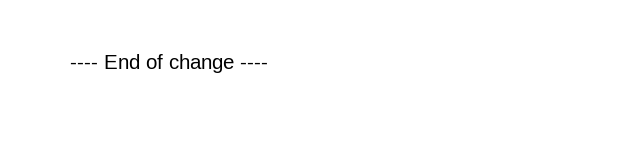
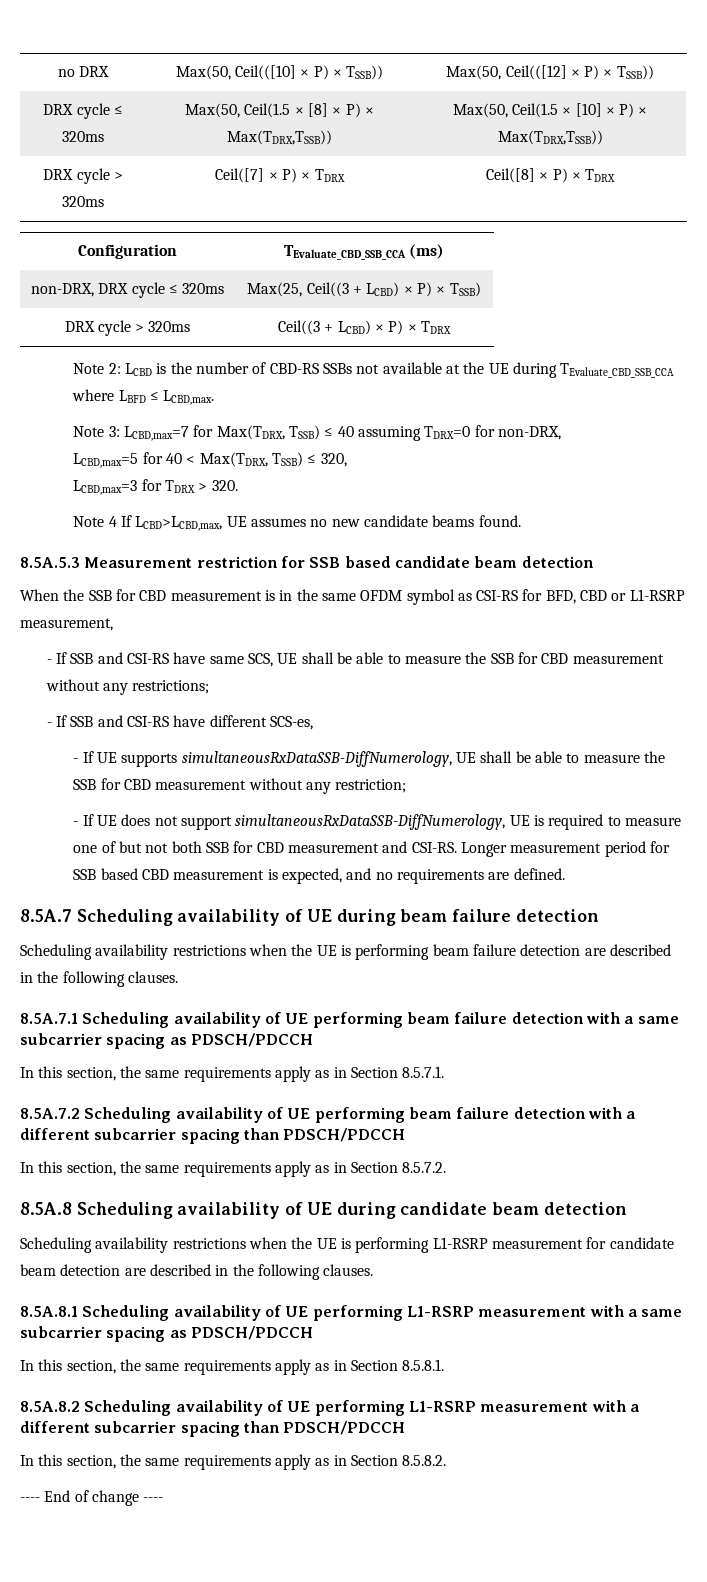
(70, 65) none -> [57,66,110,77] [175,65,384,80] [446,65,654,80] [43,103,123,119] [62,131,104,142] [185,103,374,118] [227,130,332,145] [452,103,648,118] [497,130,603,145] [43,168,123,184] [62,196,104,207] [215,168,345,183] [485,168,616,183] [78,244,177,259] [283,244,445,260] [30,282,225,298] [247,282,481,297] [64,320,191,336] [278,320,451,335] [73,362,675,378] [72,389,215,405] [73,425,562,441] [73,452,347,468] [73,479,238,495] [73,515,521,531] [20,556,594,568] [20,589,685,605] [20,618,113,631] [46,652,664,667] [45,679,210,695] [46,715,313,730] [73,751,666,767] [73,778,407,794] [73,814,682,830] [73,841,670,857] [73,868,565,884] [20,909,599,926] [20,944,671,960] [20,971,178,987] [20,1012,679,1028] [20,1033,313,1049] [20,1066,445,1082] [20,1107,637,1123] [20,1128,406,1144] [20,1161,447,1177] [20,1202,627,1219] [20,1237,674,1253] [20,1264,374,1280] [20,1305,683,1321] [20,1326,313,1342] [20,1359,445,1375] [20,1400,640,1416] [20,1421,406,1437] [20,1454,447,1470] no DRX | Max(50, Ceil(([10] × P) × TSSB)) | Max(50, Ceil(([12] × P) × TSSB)) // DRX cycle ≤ 320ms | Max(50, Ceil(1.5 × [8] × P) × Max(TDRX,TSSB)) | Max(50, Ceil(1.5 × [10] × P) × Max(TDRX,TSSB)) // DRX cycle > 320ms | Ceil([7] × P) × TDRX | Ceil([8] × P) × TDRX // Configuration | TEvaluate_CBD_SSB_CCA (ms) // non-DRX, DRX cycle ≤ 320ms | Max(25, Ceil((3 + LCBD) × P) × TSSB) // DRX cycle > 320ms | Ceil((3 + LCBD) × P) × TDRX // Note 2: LCBD is the number of CBD-RS SSBs not available at the UE during TEvaluate_CBD_SSB_CCA where LBFD ≤ LCBD,max. // Note 3: LCBD,max=7 for Max(TDRX, TSSB) ≤ 40 assuming TDRX=0 for non-DRX, // LCBD,max=5 for 40 < Max(TDRX, TSSB) ≤ 320, // LCBD,max=3 for TDRX > 320. // Note 4 If LCBD>LCBD,max, UE assumes no new candidate beams found. // 8.5A.5.3 Measurement restriction for SSB based candidate beam detection // When the SSB for CBD measurement is in the same OFDM symbol as CSI-RS for BFD, CBD or L1-RSRP measurement, // - If SSB and CSI-RS have same SCS, UE shall be able to measure the SSB for CBD measurement without any restrictions; // - If SSB and CSI-RS have different SCS-es, // - If UE supports simultaneousRxDataSSB-DiffNumerology, UE shall be able to measure the SSB for CBD measurement without any restriction; // - If UE does not support simultaneousRxDataSSB-DiffNumerology, UE is required to measure one of but not both SSB for CBD measurement and CSI-RS. Longer measurement period for SSB based CBD measurement is expected, and no requirements are defined. // 8.5A.7 Scheduling availability of UE during beam failure detection // Scheduling availability restrictions when the UE is performing beam failure detection are described in the following clauses. // 8.5A.7.1 Scheduling availability of UE performing beam failure detection with a same subcarrier spacing as PDSCH/PDCCH // In this section, the same requirements apply as in Section 8.5.7.1. // 8.5A.7.2 Scheduling availability of UE performing beam failure detection with a different subcarrier spacing than PDSCH/PDCCH // In this section, the same requirements apply as in Section 8.5.7.2. // 8.5A.8 Scheduling availability of UE during candidate beam detection // Scheduling availability restrictions when the UE is performing L1-RSRP measurement for candidate beam detection are described in the following clauses. // 8.5A.8.1 Scheduling availability of UE performing L1-RSRP measurement with a same subcarrier spacing as PDSCH/PDCCH // In this section, the same requirements apply as in Section 8.5.8.1. // 8.5A.8.2 Scheduling availability of UE performing L1-RSRP measurement with a different subcarrier spacing than PDSCH/PDCCH // In this section, the same requirements apply as in Section 8.5.8.2. //

